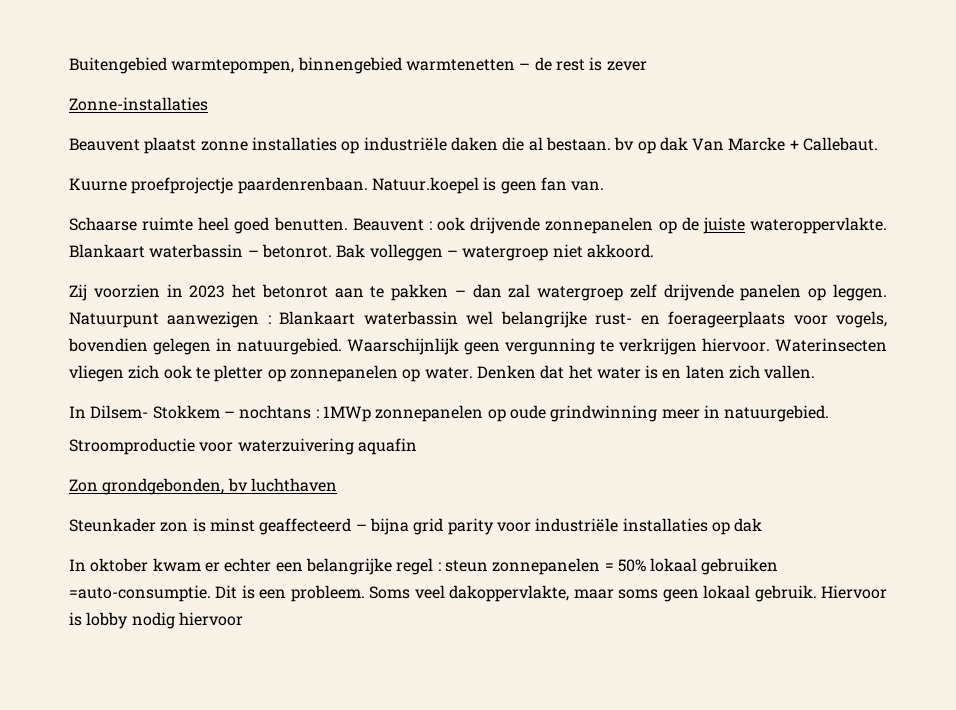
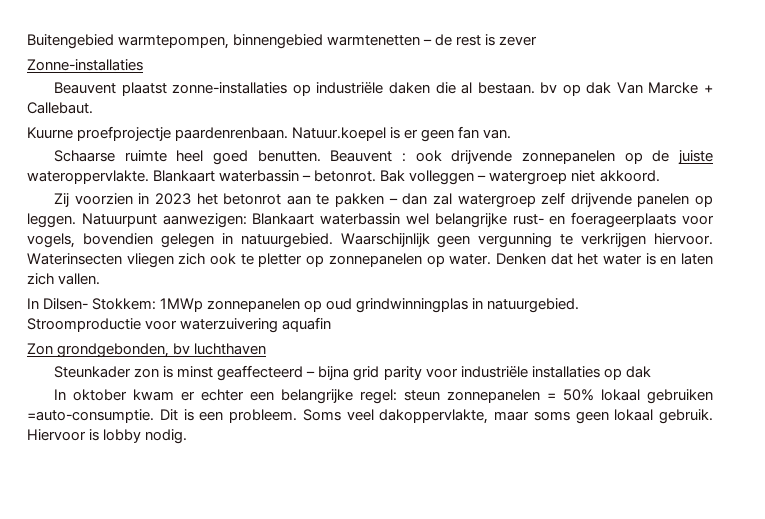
[200,137,337,151] zonne installaties -> [172,82,288,94] zonne-installaties
(497, 184) none -> [404,129,419,139] er
[167,311,271,328] aanwezigen : -> [162,213,247,228] aanwezigen:
[90,405,700,422] Dilsem- Stokkem – nochtans : 1MWp zonnepanelen op oude grindwinning meer -> [43,298,469,313] Dilsen- Stokkem: 1MWp zonnepanelen op oud grindwinningplas
[396,558,441,575] regel : -> [360,389,398,404] regel:
[131,612,243,629] nodig hiervoor -> [145,429,188,444] nodig.

